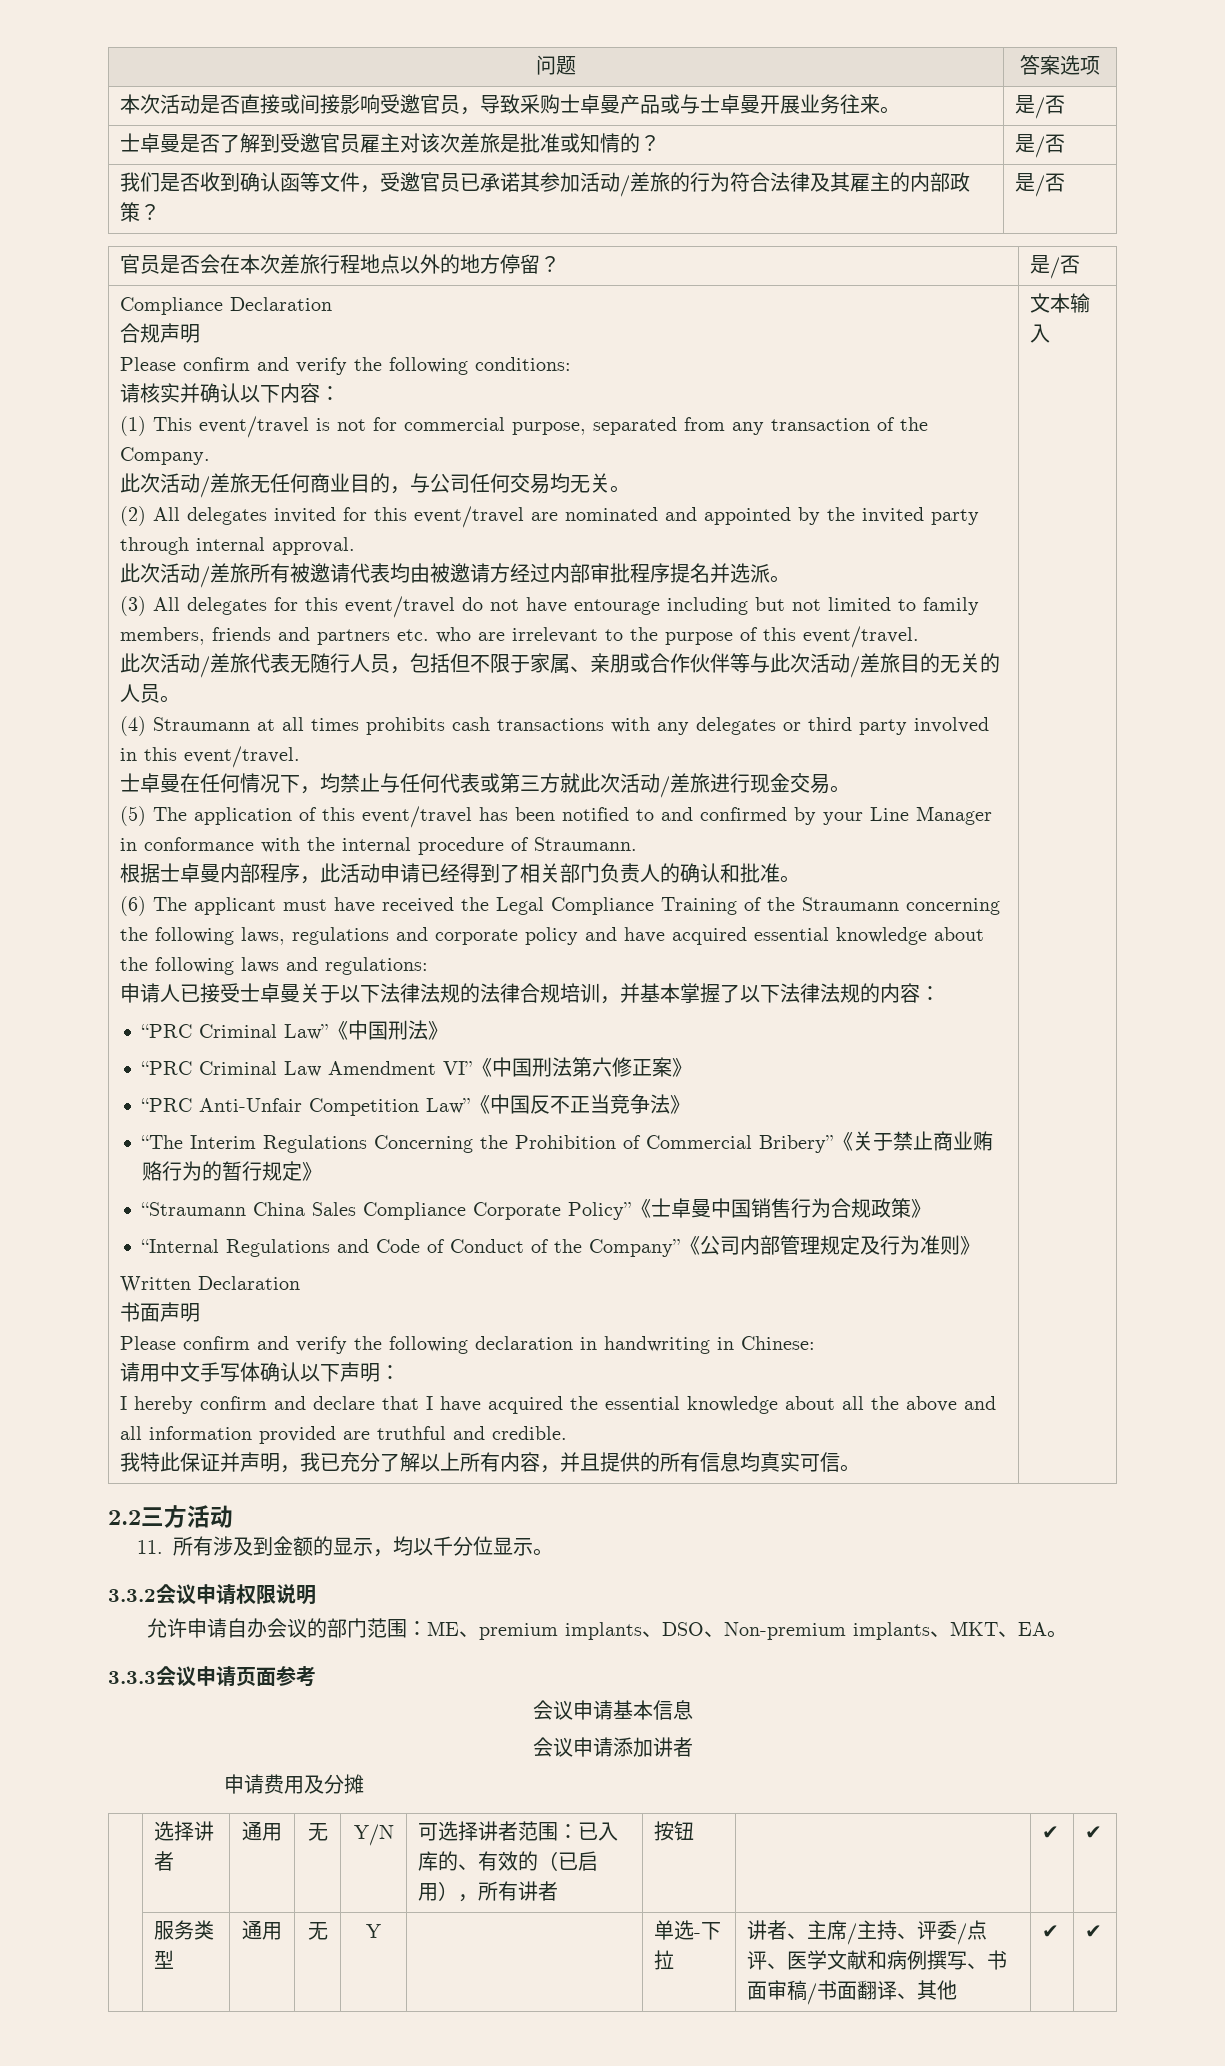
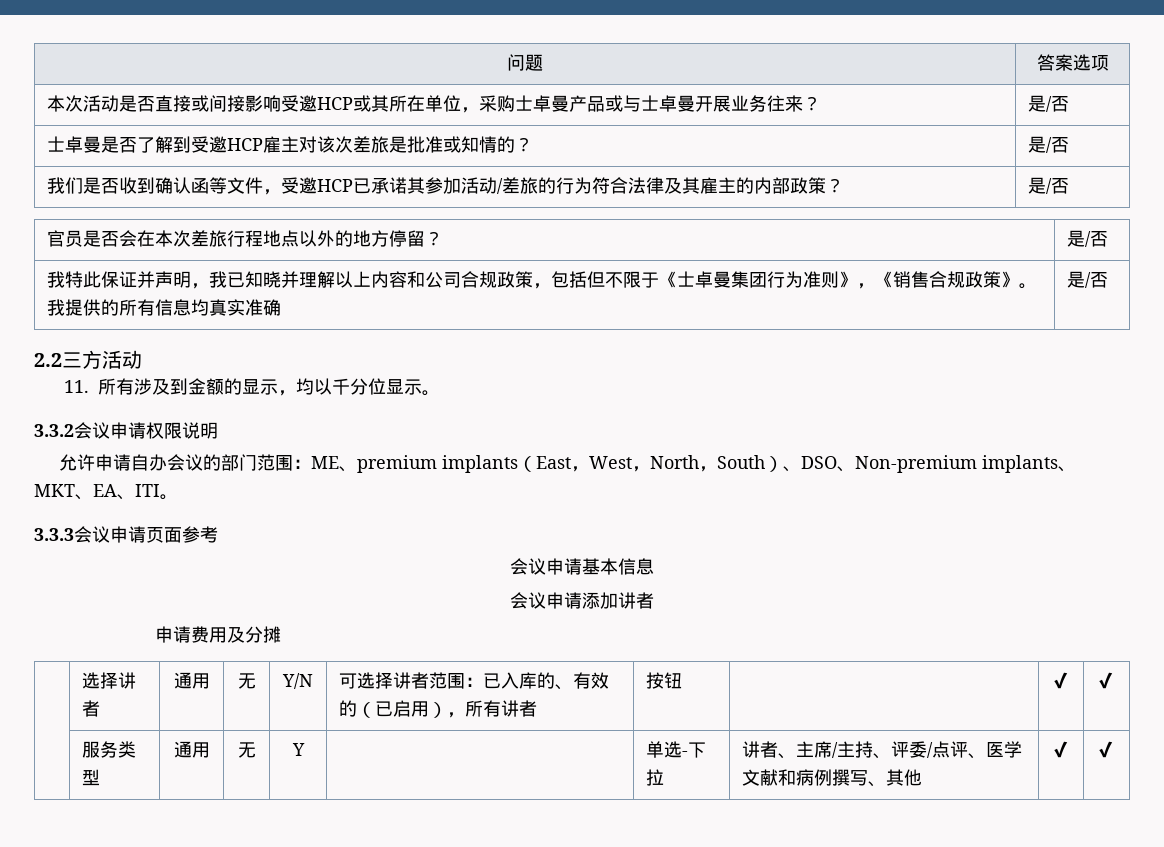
[420,94,521,115] 官员，导致 -> [317,95,480,113] HCP或其所在单位，
[880,106,901,114] 。 -> [803,96,822,111] ？
[320,133,361,153] 官员 -> [227,138,264,151] HCP
[420,172,461,192] 官员 -> [317,179,354,192] HCP
[120,297,333,315] [120,323,201,343] [120,357,572,375] [120,383,341,403] [120,416,929,438] [120,447,211,465] [120,473,631,498] [120,506,980,528] [120,537,356,555] [120,563,791,588] [120,596,980,618] [120,626,920,648] [120,653,1001,678] [120,684,181,703] [120,716,990,736] [120,746,301,768] [120,773,851,798] [120,806,993,828] [120,837,638,855] [120,863,801,884] [120,896,1001,916] [120,927,985,945] [120,957,429,975] [120,983,941,1004] [141,1020,449,1040] [141,1057,693,1077] [141,1094,691,1116] [141,1131,994,1153] [142,1161,323,1181] [141,1198,932,1220] [141,1235,981,1257] [120,1276,301,1293] [120,1302,201,1322] [120,1336,816,1354] [120,1362,401,1382] [120,1396,997,1414] [120,1426,568,1444] Compliance Declaration // 合规声明 // Please confirm and verify the following conditions: // 请核实并确认以下内容： // (1) This event/travel is not for commercial purpose, separated from any transaction of the Company. // 此次活动/差旅无任何商业目的，与公司任何交易均无关。 // (2) All delegates invited for this event/travel are nominated and appointed by the invited party through internal approval. // 此次活动/差旅所有被邀请代表均由被邀请方经过内部审批程序提名并选派。 // (3) All delegates for this event/travel do not have entourage including but not limited to family members, friends and partners etc. who are irrelevant to the purpose of this event/travel. // 此次活动/差旅代表无随行人员，包括但不限于家属、亲朋或合作伙伴等与此次活动/差旅目的无关的人员。 // (4) Straumann at all times prohibits cash transactions with any delegates or third party involved in this event/travel. // 士卓曼在任何情况下，均禁止与任何代表或第三方就此次活动/差旅进行现金交易。 // (5) The application of this event/travel has been notified to and confirmed by your Line Manager in conformance with the internal procedure of Straumann. // 根据士卓曼内部程序，此活动申请已经得到了相关部门负责人的确认和批准。 // (6) The applicant must have received the Legal Compliance Training of the Straumann concerning the following laws, regulations and corporate policy and have acquired essential knowledge about the following laws and regulations: // 申请人已接受士卓曼关于以下法律法规的法律合规培训，并基本掌握了以下法律法规的内容： // “PRC Criminal Law”《中国刑法》 // “PRC Criminal Law Amendment VI”《中国刑法第六修正案》 // “PRC Anti-Unfair Competition Law”《中国反不正当竞争法》 // “The Interim Regulations Concerning the Prohibition of Commercial Bribery”《关于禁止商业贿赂行为的暂行规定》 // “Straumann China Sales Compliance Corporate Policy”《士卓曼中国销售行为合规政策》 // “Internal Regulations and Code of Conduct of the Company”《公司内部管理规定及行为准则》 // Written Declaration // 书面声明 // Please confirm and verify the following declaration in handwriting in Chinese: // 请用中文手写体确认以下声明： // I hereby confirm and declare that I have acquired the essential knowledge about all the above and all information provided are truthful and credible. // -> (1109, 239) none
[340,1452,601,1473] 充分了解以上所有内容，并且 -> [245,271,1038,289] [47,299,66,316] 知晓并理解以上内容和公司合规政策，包括但不限于《士卓曼集团行为准则》，《销售合规政策》。我
[800,1452,861,1472] [1030,293,1091,313] [1030,324,1051,343] 可信。 | 文本输入 -> [245,299,282,316] [1067,271,1109,288] 准确 | 是/否
(643, 1631) none -> [518,455,784,472] （East，West，North，South）
(1048, 1629) none -> [117,484,160,500] 、ITI
[987,1950,1008,1970] [747,1980,918,2005] 书面审稿/书面翻译、 -> (887, 784) none

